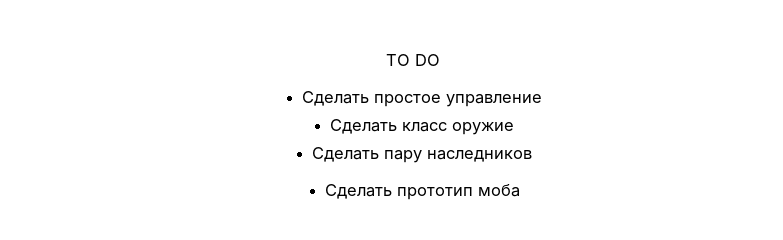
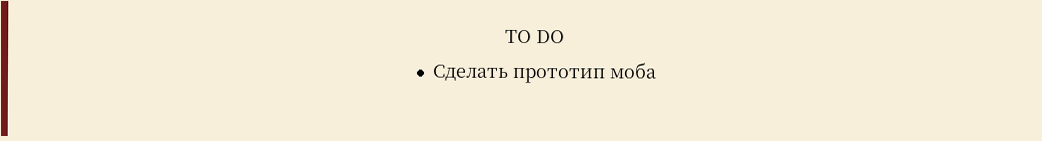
[302,91,543,107] [330,119,515,135] [312,147,533,163] // Сделать простое управление // Сделать класс оружие // Сделать пару наследников -> (565, 37) none

